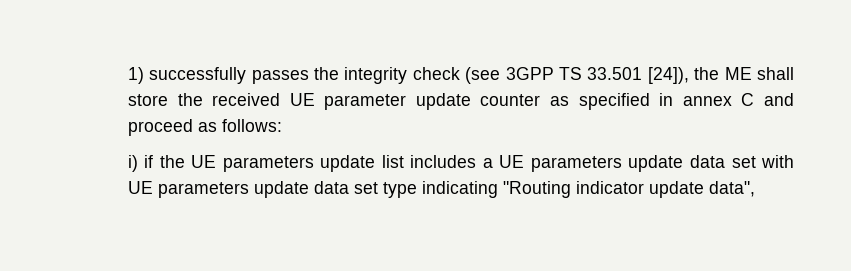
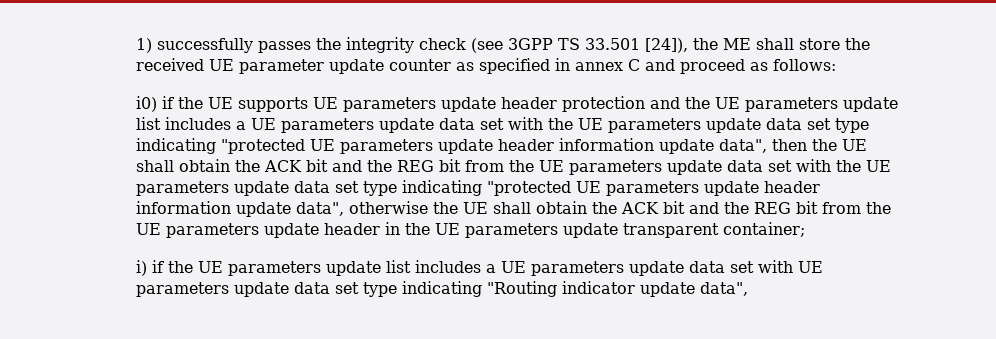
(282, 125) none -> [136,96,899,112] [136,117,870,133] [136,138,868,154] [136,159,892,175] [136,180,821,196] [136,201,892,217] [136,222,806,238] // i0) if the UE supports UE parameters update header protection and the UE parameters update list includes a UE parameters update data set with the UE parameters update data set type indicating "protected UE parameters update header information update data", then the UE shall obtain the ACK bit and the REG bit from the UE parameters update data set with the UE parameters update data set type indicating "protected UE parameters update header information update data", otherwise the UE shall obtain the ACK bit and the REG bit from the UE parameters update header in the UE parameters update transparent container;

